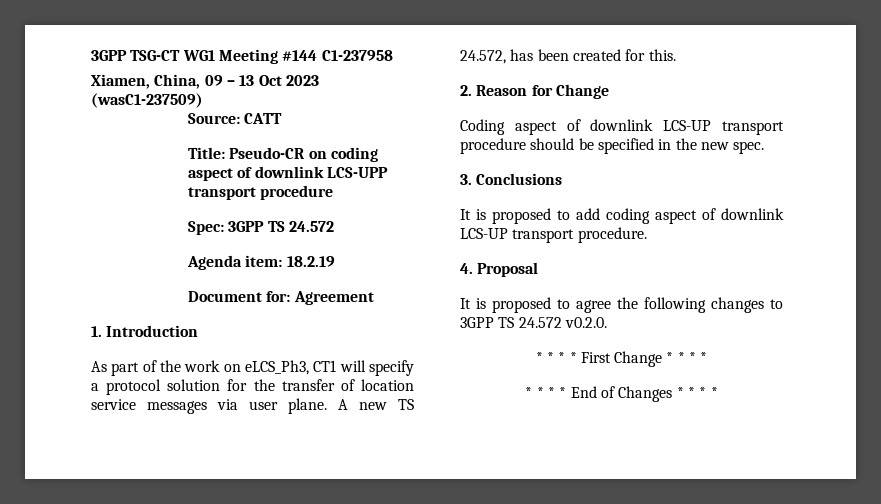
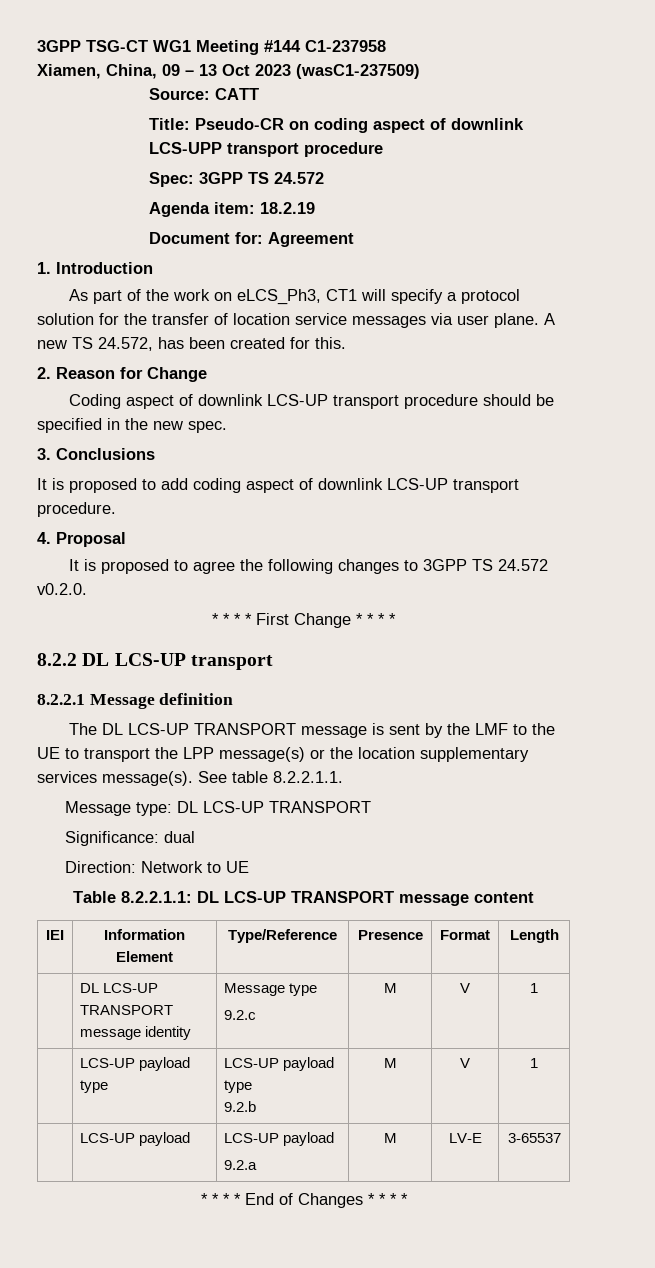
(708, 357) none -> [37,653,273,670] [37,693,234,709] [69,723,556,738] [37,747,529,762] [37,771,343,786] [65,801,372,816] [65,831,196,846] [65,861,250,873] [73,891,534,906] [46,930,64,940] [104,929,185,940] [116,951,173,962] [228,929,337,943] [357,930,423,940] [440,930,490,940] [509,929,559,943] [80,983,159,993] [80,1005,174,1015] [80,1026,192,1040] [224,983,318,996] [224,1010,257,1020] [383,983,397,993] [460,983,470,993] [530,983,538,993] [80,1057,191,1071] [80,1080,109,1093] [224,1057,335,1071] [224,1080,253,1093] [224,1101,257,1112] [383,1058,397,1068] [460,1058,470,1068] [530,1058,538,1068] [80,1132,191,1146] [224,1132,335,1146] [224,1160,258,1170] [383,1133,397,1143] [448,1133,482,1143] [507,1133,561,1143] // 8.2.2 DL LCS-UP transport // 8.2.2.1 Message definition // The DL LCS-UP TRANSPORT message is sent by the LMF to the UE to transport the LPP message(s) or the location supplementary services message(s). See table 8.2.2.1.1. // Message type: DL LCS-UP TRANSPORT // Significance: dual // Direction: Network to UE // Table 8.2.2.1.1: DL LCS-UP TRANSPORT message content // IEI | Information Element | Type/Reference | Presence | Format | Length // | DL LCS-UP TRANSPORT message identity | Message type // 9.2.c | M | V | 1 // | LCS-UP payload type | LCS-UP payload type // 9.2.b | M | V | 1 // | LCS-UP payload | LCS-UP payload // 9.2.a | M | LV-E | 3-65537

